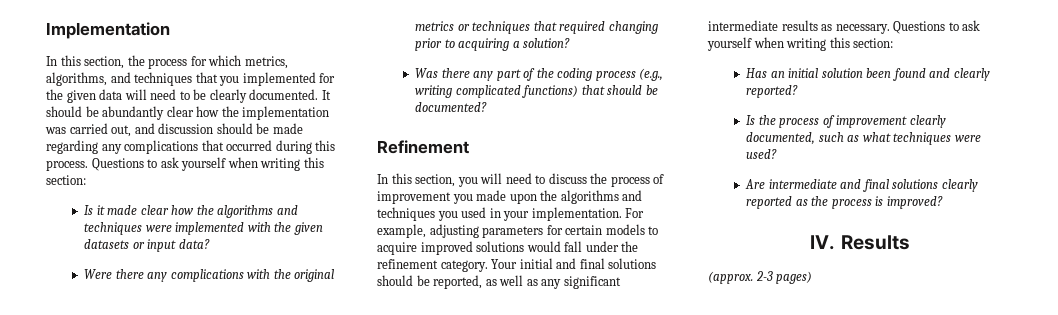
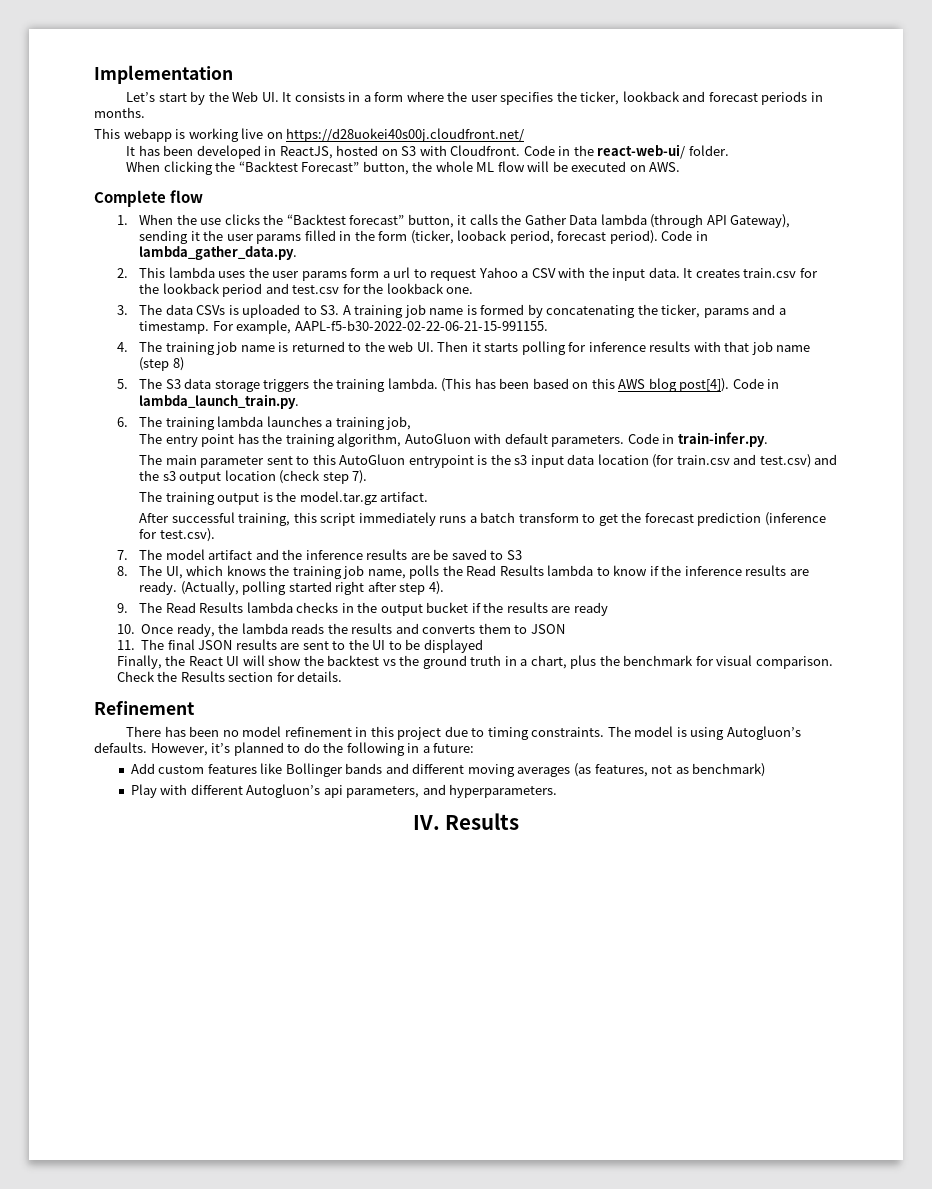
[46,55,288,69] [46,72,336,86] [46,89,331,103] [46,106,330,120] [45,123,303,137] [46,140,336,154] [46,157,324,171] [46,175,86,185] [84,205,298,218] [84,222,323,235] [84,239,210,252] [84,269,335,282] [415,21,658,34] [415,38,571,51] [415,68,664,81] [415,85,658,98] [415,102,488,112] [377,140,469,154] [377,173,665,187] [377,190,643,204] [377,207,645,221] [377,224,659,238] [377,241,639,255] [377,258,657,272] [377,275,621,289] [708,20,981,34] [707,37,894,51] [746,68,990,81] [746,85,799,98] [746,115,946,128] [746,132,981,145] [746,149,778,159] [745,179,978,192] [746,196,943,209] In this section, the process for which metrics, algorithms, and techniques that you implemented for the given data will need to be clearly documented. It should be abundantly clear how the implementation was carried out, and discussion should be made regarding any complications that occurred during this process. Questions to ask yourself when writing this section: // Is it made clear how the algorithms and techniques were implemented with the given datasets or input data? // Were there any complications with the original metrics or techniques that required changing prior to acquiring a solution? // Was there any part of the coding process (e.g., writing complicated functions) that should be documented? // Refinement // In this section, you will need to discuss the process of improvement you made upon the algorithms and techniques you used in your implementation. For example, adjusting parameters for certain models to acquire improved solutions would fall under the refinement category. Your initial and final solutions should be reported, as well as any significant intermediate results as necessary. Questions to ask yourself when writing this section: // Has an initial solution been found and clearly reported? // Is the process of improvement clearly documented, such as what techniques were used? // Are intermediate and final solutions clearly reported as the process is improved? -> [126,91,823,105] [94,107,145,118] [94,128,525,142] [126,144,729,159] [126,161,681,175] [94,190,204,207] [116,214,791,228] [139,230,708,244] [139,246,298,260] [116,267,818,281] [139,283,474,297] [116,304,786,318] [139,320,548,334] [116,341,811,355] [139,357,184,371] [116,378,780,392] [139,394,300,409] [116,416,412,430] [139,432,768,447] [139,454,838,468] [139,470,368,484] [139,491,429,505] [139,512,826,526] [139,528,215,542] [116,549,522,560] [116,565,809,579] [139,581,444,595] [116,602,608,616] [116,623,565,637] [116,639,483,653] [116,655,833,669] [116,671,343,682] [94,700,195,715] [126,726,801,740] [94,742,475,756] [130,763,766,777] [130,784,558,798] Let’s start by the Web UI. It consists in a form where the user specifies the ticker, lookback and forecast periods in months. // This webapp is working live on https://d28uokei40s00j.cloudfront.net/ // It has been developed in ReactJS, hosted on S3 with Cloudfront. Code in the react-web-ui/ folder. // When clicking the “Backtest Forecast” button, the whole ML flow will be executed on AWS. // Complete flow // 1. When the use clicks the “Backtest forecast” button, it calls the Gather Data lambda (through API Gateway), sending it the user params filled in the form (ticker, looback period, forecast period). Code in lambda_gather_data.py. // 2. This lambda uses the user params form a url to request Yahoo a CSV with the input data. It creates train.csv for the lookback period and test.csv for the lookback one. // 3. The data CSVs is uploaded to S3. A training job name is formed by concatenating the ticker, params and a timestamp. For example, AAPL-f5-b30-2022-02-22-06-21-15-991155. // 4. The training job name is returned to the web UI. Then it starts polling for inference results with that job name (step 8) // 5. The S3 data storage triggers the training lambda. (This has been based on this AWS blog post[4]). Code in lambda_launch_train.py. // 6. The training lambda launches a training job, // The entry point has the training algorithm, AutoGluon with default parameters. Code in train-infer.py. // The main parameter sent to this AutoGluon entrypoint is the s3 input data location (for train.csv and test.csv) and the s3 output location (check step 7). // The training output is the model.tar.gz artifact. // After successful training, this script immediately runs a batch transform to get the forecast prediction (inference for test.csv). // 7. The model artifact and the inference results are be saved to S3 // 8. The UI, which knows the training job name, polls the Read Results lambda to know if the inference results are ready. (Actually, polling started right after step 4). // 9. The Read Results lambda checks in the output bucket if the results are ready // 10. Once ready, the lambda reads the results and converts them to JSON // 11. The final JSON results are sent to the UI to be displayed // Finally, the React UI will show the backtest vs the ground truth in a chart, plus the benchmark for visual comparison. Check the Results section for details. // Refinement // There has been no model refinement in this project due to timing constraints. The model is using Autogluon’s defaults. However, it’s planned to do the following in a future: // Add custom features like Bollinger bands and different moving averages (as features, not as benchmark) // Play with different Autogluon’s api parameters, and hyperparameters.
[708,271,813,284] // (approx. 2-3 pages) -> (520, 821) none

